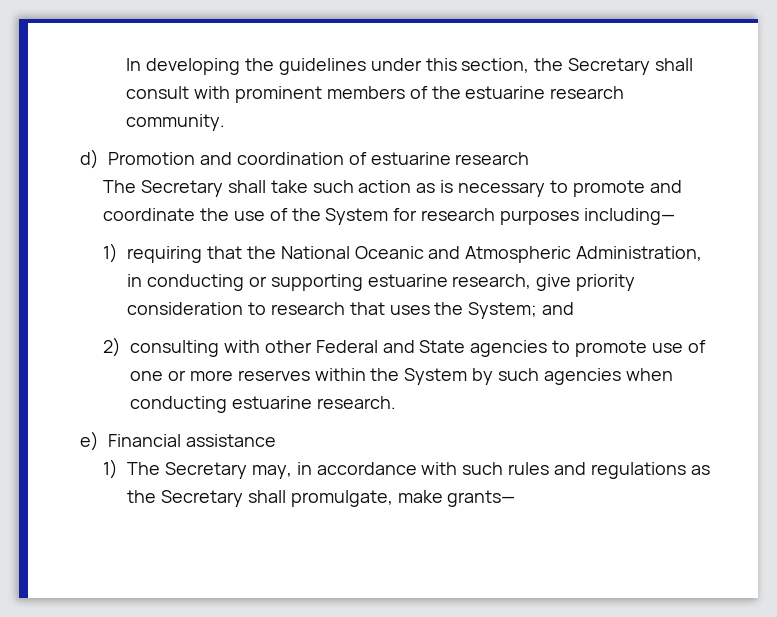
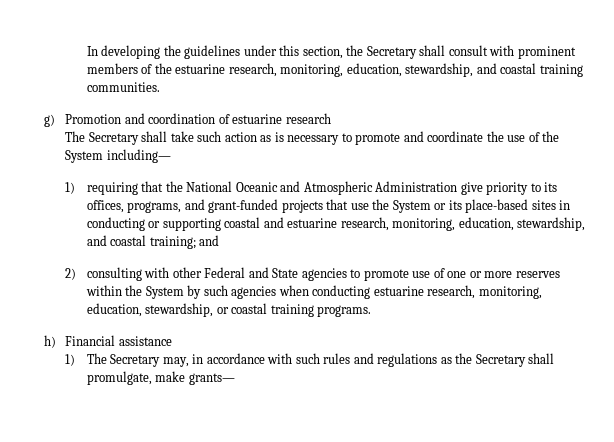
[550,86,625,99] [126,114,226,131] [80,149,100,169] research community. // d) -> [228,63,583,77] [86,82,160,92] [43,114,55,127] research, monitoring, education, stewardship, and coastal training communities. // g)
[393,208,580,225] for research purposes -> (104, 156) none
[576,246,703,261] [127,274,636,291] [127,302,538,319] Administration, in conducting or supporting estuarine research, give priority consideration to research that uses the System; -> [375,181,558,195] [86,199,571,213] [86,217,586,231] [86,235,196,249] Administration give priority to its offices, programs, and grant-funded projects that use the System or its place-based sites in conducting or supporting coastal and estuarine research, monitoring, education, stewardship, and coastal training;
[316,396,396,409] [80,431,100,451] research. // e) -> [427,285,542,299] [86,303,372,317] [43,335,56,348] research, monitoring, education, stewardship, or coastal training programs. // h)

